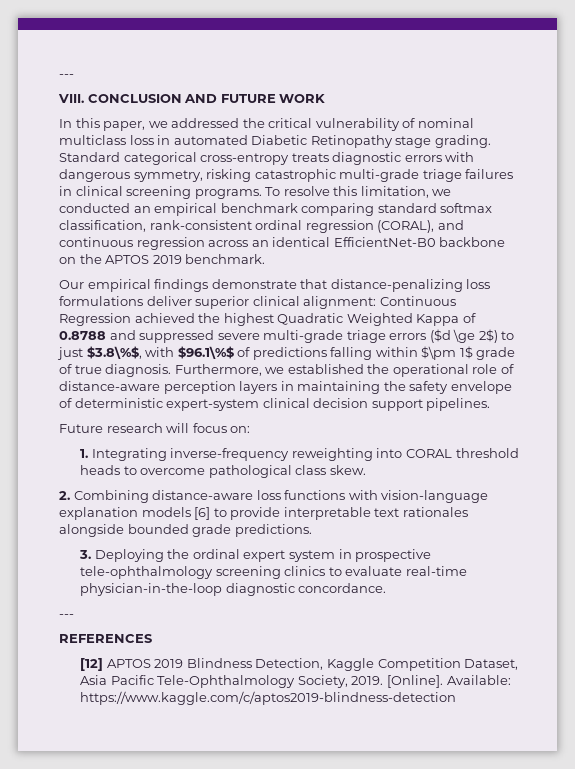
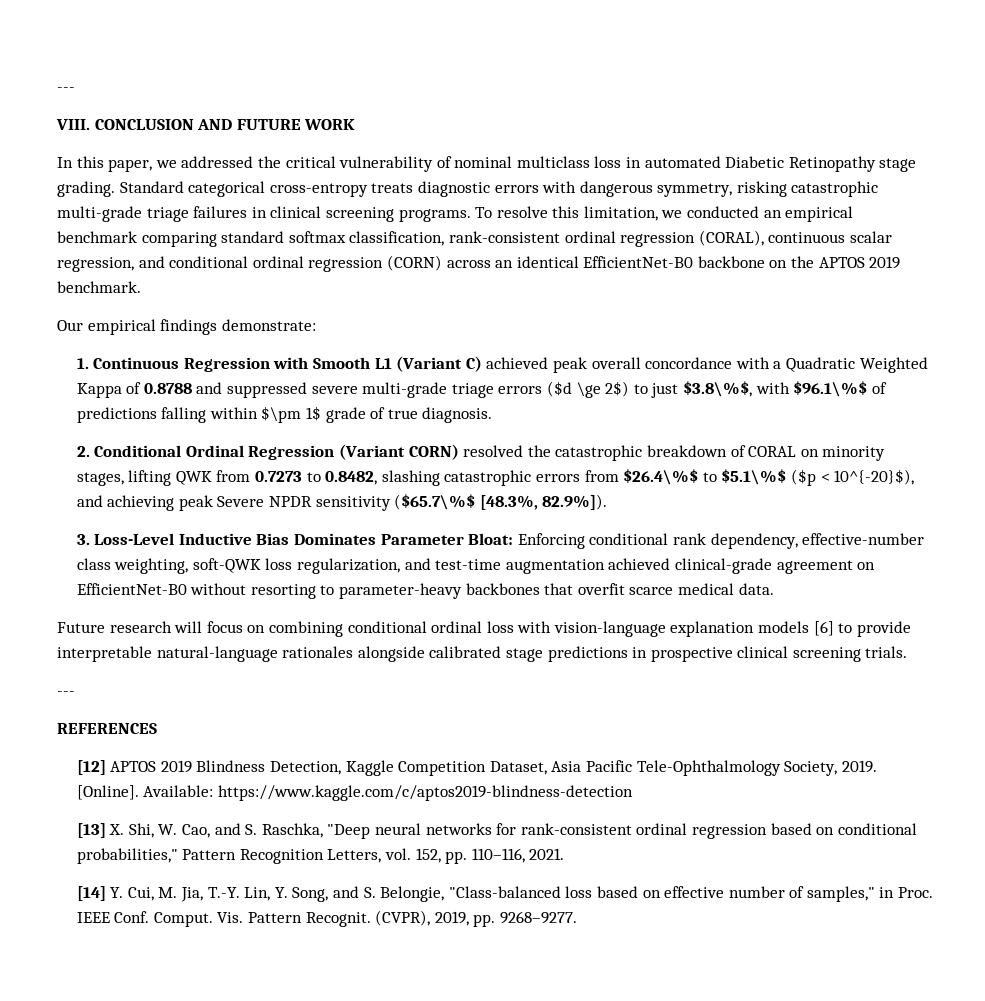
[437,220,464,230] [59,237,205,250] and continuous regression -> [768,231,892,243] [57,255,442,272] continuous scalar regression, and conditional ordinal regression (CORN)
[211,279,491,292] [59,296,456,309] [59,313,274,326] demonstrate that distance-penalizing loss formulations deliver superior clinical alignment: Continuous Regression achieved the highest -> [221,319,316,331] [76,356,782,373] demonstrate: // 1. Continuous Regression with Smooth L1 (Variant C) achieved peak overall concordance with a
[174,364,514,377] [59,381,512,394] [59,398,491,411] [59,423,251,433] [80,448,519,461] [80,465,366,478] [59,490,346,503] Furthermore, we established the operational role of distance-aware perception layers in maintaining the safety envelope of deterministic expert-system clinical decision support pipelines. // Future research will focus on: // 1. Integrating inverse-frequency reweighting into CORAL threshold heads to overcome pathological class skew. // 2. Combining distance-aware loss functions -> [76,444,886,461] [76,469,915,486] [76,494,608,511] [76,533,925,549] [76,558,876,574] [76,583,774,599] [57,621,514,637] // 2. Conditional Ordinal Regression (Variant CORN) resolved the catastrophic breakdown of CORAL on minority stages, lifting QWK from 0.7273 to 0.8482, slashing catastrophic errors from $26.4\%$ to $5.1\%$ ($p < 10^{-20}$), and achieving peak Severe NPDR sensitivity ($65.7\%$ [48.3%, 82.9%]). // 3. Loss-Level Inductive Bias Dominates Parameter Bloat: Enforcing conditional rank dependency, effective-number class weighting, soft-QWK loss regularization, and test-time augmentation achieved clinical-grade agreement on EfficientNet-B0 without resorting to parameter-heavy backbones that overfit scarce medical data. // Future research will focus on combining conditional ordinal loss
[374,508,400,517] text -> [156,646,278,662] natural-language
[127,524,312,537] [79,549,432,562] [80,566,467,579] [80,583,387,596] bounded grade predictions. // 3. Deploying the ordinal expert system in prospective tele-ophthalmology screening clinics to evaluate real-time physician-in-the-loop diagnostic concordance. -> [429,646,908,662] calibrated stage predictions in prospective clinical screening trials.
(457, 698) none -> [76,823,917,839] [76,848,565,864] [76,886,934,902] [76,910,577,927] // [13] X. Shi, W. Cao, and S. Raschka, "Deep neural networks for rank-consistent ordinal regression based on conditional probabilities," Pattern Recognition Letters, vol. 152, pp. 110–116, 2021. // [14] Y. Cui, M. Jia, T.-Y. Lin, Y. Song, and S. Belongie, "Class-balanced loss based on effective number of samples," in Proc. IEEE Conf. Comput. Vis. Pattern Recognit. (CVPR), 2019, pp. 9268–9277.

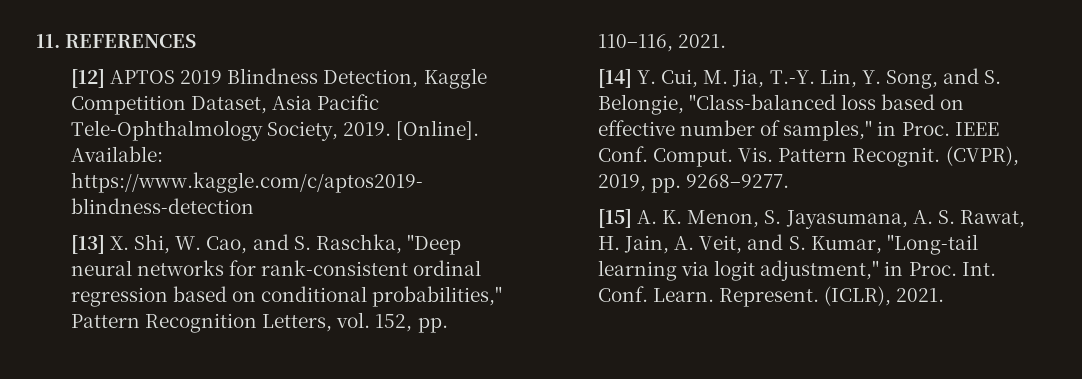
[57,87,75,92] [56,119,356,130] [57,156,917,172] [57,181,879,197] [57,206,854,222] [57,230,892,247] [57,255,901,272] [57,281,141,293] [57,319,316,335] [76,356,928,373] [76,381,887,398] [76,406,493,423] [76,444,886,461] [76,469,915,486] [76,494,608,511] [76,533,925,549] [76,558,876,574] [76,583,774,599] [57,621,911,637] [57,646,908,662] [57,691,75,696] --- // VIII. CONCLUSION AND FUTURE WORK // In this paper, we addressed the critical vulnerability of nominal multiclass loss in automated Diabetic Retinopathy stage grading. Standard categorical cross-entropy treats diagnostic errors with dangerous symmetry, risking catastrophic multi-grade triage failures in clinical screening programs. To resolve this limitation, we conducted an empirical benchmark comparing standard softmax classification, rank-consistent ordinal regression (CORAL), continuous scalar regression, and conditional ordinal regression (CORN) across an identical EfficientNet-B0 backbone on the APTOS 2019 benchmark. // Our empirical findings demonstrate: // 1. Continuous Regression with Smooth L1 (Variant C) achieved peak overall concordance with a Quadratic Weighted Kappa of 0.8788 and suppressed severe multi-grade triage errors ($d \ge 2$) to just $3.8\%$, with $96.1\%$ of predictions falling within $\pm 1$ grade of true diagnosis. // 2. Conditional Ordinal Regression (Variant CORN) resolved the catastrophic breakdown of CORAL on minority stages, lifting QWK from 0.7273 to 0.8482, slashing catastrophic errors from $26.4\%$ to $5.1\%$ ($p < 10^{-20}$), and achieving peak Severe NPDR sensitivity ($65.7\%$ [48.3%, 82.9%]). // 3. Loss-Level Inductive Bias Dominates Parameter Bloat: Enforcing conditional rank dependency, effective-number class weighting, soft-QWK loss regularization, and test-time augmentation achieved clinical-grade agreement on EfficientNet-B0 without resorting to parameter-heavy backbones that overfit scarce medical data. // Future research will focus on combining conditional ordinal loss with vision-language explanation models [6] to provide interpretable natural-language rationales alongside calibrated stage predictions in prospective clinical screening trials. // --- // -> [36,34,60,48] 11.
(577, 917) none -> [597,209,1025,229] [597,234,978,255] [597,260,996,281] [597,286,945,307] // [15] A. K. Menon, S. Jayasumana, A. S. Rawat, H. Jain, A. Veit, and S. Kumar, "Long-tail learning via logit adjustment," in Proc. Int. Conf. Learn. Represent. (ICLR), 2021.

